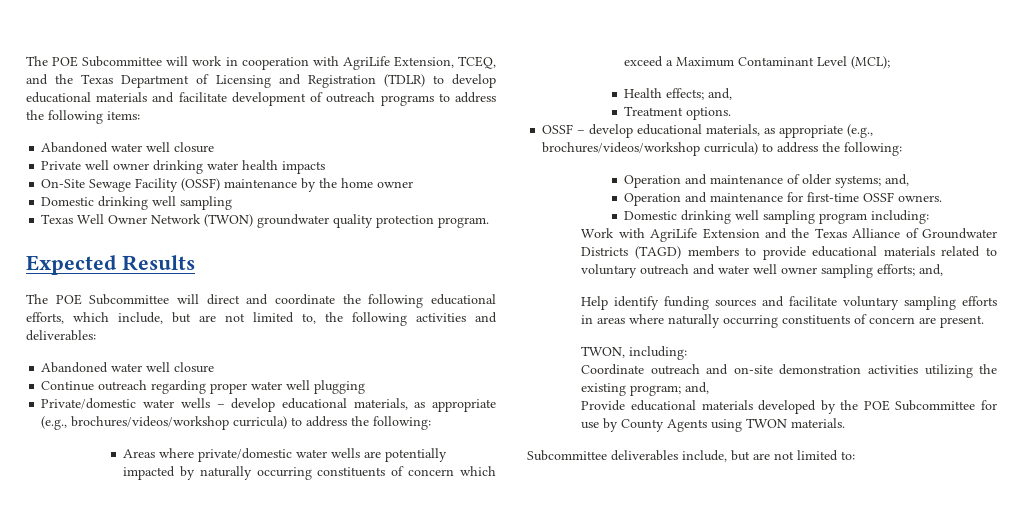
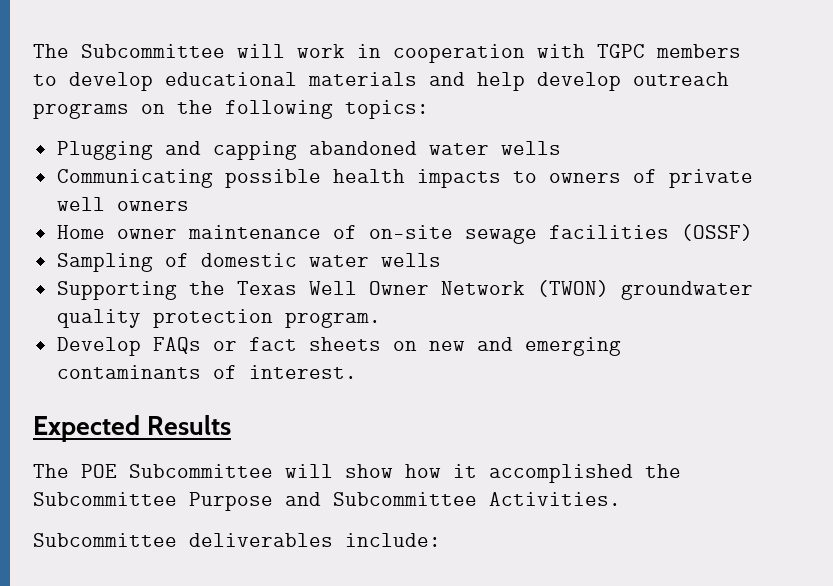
[26,56,79,67] The POE -> [33,44,69,58] The
[342,56,497,70] [26,74,425,88] AgriLife Extension, TCEQ, and the Texas Department of Licensing and Registration (TDLR) -> [597,44,741,58] TGPC members
[178,92,497,106] [26,110,140,124] [41,142,215,153] [41,160,326,174] [41,178,414,192] [41,196,233,210] facilitate development of outreach programs to address the following items: // Abandoned water well closure // Private well owner drinking water health impacts // On-Site Sewage Facility (OSSF) maintenance by the home owner // Domestic drinking well sampling // -> [477,72,729,91] [33,100,429,119] [56,141,561,160] [56,169,753,188] [56,197,189,211] [56,224,753,244] [56,253,441,272] [56,281,225,300] help develop outreach programs on the following topics: // Plugging and capping abandoned water wells // Communicating possible health impacts to owners of private well owners // Home owner maintenance of on-site sewage facilities (OSSF) // Sampling of domestic water wells // Supporting the
(490, 222) none -> [56,337,621,356] [56,365,357,379] // Develop FAQs or fact sheets on new and emerging contaminants of interest.
[206,294,496,308] [26,312,497,326] [26,330,96,341] [41,362,215,373] [41,380,366,394] [41,398,496,412] [41,416,432,430] [123,448,448,462] [123,466,497,480] [624,56,891,69] [624,88,733,100] [624,106,732,120] [542,124,874,138] [542,142,903,156] [624,174,910,188] [624,192,943,206] [624,210,930,224] [581,228,997,242] [581,246,997,260] [581,264,944,278] [581,296,997,310] [581,314,985,328] [581,346,688,360] [581,364,997,378] [581,382,710,396] [581,400,997,414] [581,418,846,432] [527,450,855,462] direct and coordinate the following educational efforts, which include, but are not limited to, the following activities and deliverables: // Abandoned water well closure // Continue outreach regarding proper water well plugging // Private/domestic water wells – develop educational materials, as appropriate (e.g., brochures/videos/workshop curricula) to address the following: // Areas where private/domestic water wells are potentially impacted by naturally occurring constituents of concern which exceed a Maximum Contaminant Level (MCL); // Health effects; and, // Treatment options. // OSSF – develop educational materials, as appropriate (e.g., brochures/videos/workshop curricula) to address the following: // Operation and maintenance of older systems; and, // Operation and maintenance for first-time OSSF owners. // Domestic drinking well sampling program including: // Work with AgriLife Extension and the Texas Alliance of Groundwater Districts (TAGD) members to provide educational materials related to voluntary outreach and water well owner sampling efforts; and, // Help identify funding sources and facilitate voluntary sampling efforts in areas where naturally occurring constituents of concern are present. // TWON, including: // Coordinate outreach and on-site demonstration activities utilizing the existing program; and, // Provide educational materials developed by the POE Subcommittee for use by County Agents using TWON materials. // Subcommittee deliverables include, but are not limited to: -> [345,464,681,483] [33,492,621,511] [33,533,441,547] show how it accomplished the Subcommittee Purpose and Subcommittee Activities. // Subcommittee deliverables include:

